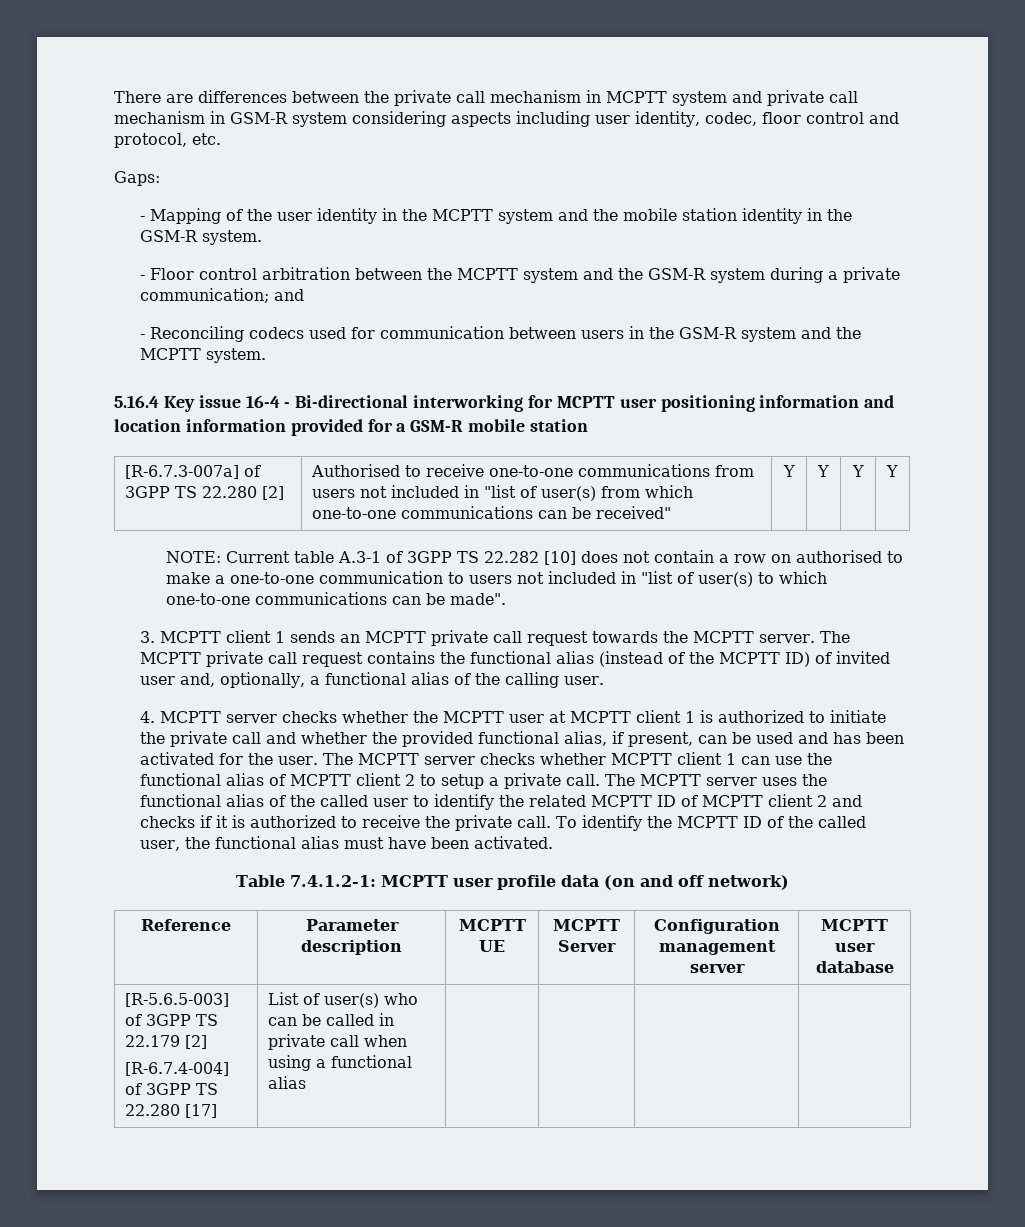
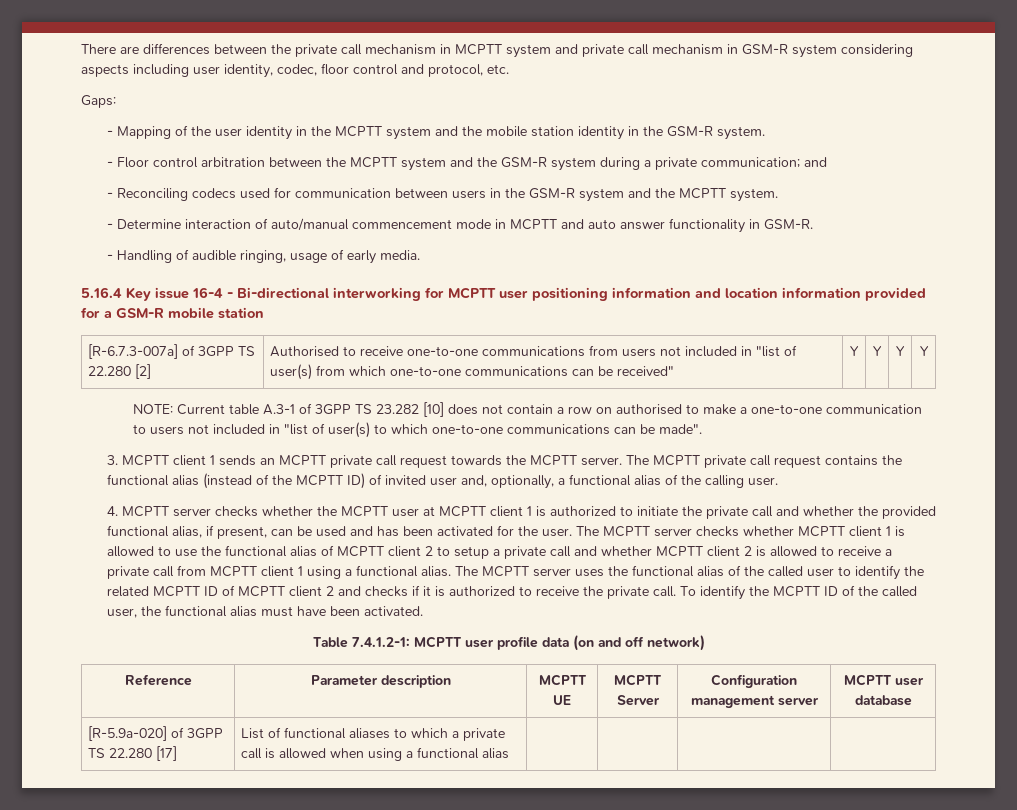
(267, 355) none -> [106,218,813,233] [106,249,420,264] // - Determine interaction of auto/manual commencement mode in MCPTT and auto answer functionality in GSM-R. // - Handling of audible ringing, usage of early media.
[484,551,540,563] 22.282 -> [375,404,419,414] 23.282
[741,756,771,765] can -> [894,526,905,537] [106,546,171,557] is allowed to
[566,774,601,786] call. -> [549,546,892,557] [106,565,451,579] call and whether MCPTT client 2 is allowed to receive a private call from MCPTT client 1 using a functional alias.
[125,993,230,1007] [125,1014,219,1026] [125,1035,208,1049] [125,1062,230,1076] [R-5.6.5-003] of 3GPP TS 22.179 [2] // [R-6.7.4-004] -> [88,726,168,741] [R-5.9a-020]
[324,993,419,1008] [268,1013,395,1026] [268,1034,360,1050] user(s) who can be called in private call -> [284,727,506,741] [241,748,327,759] functional aliases to which a private call is allowed

